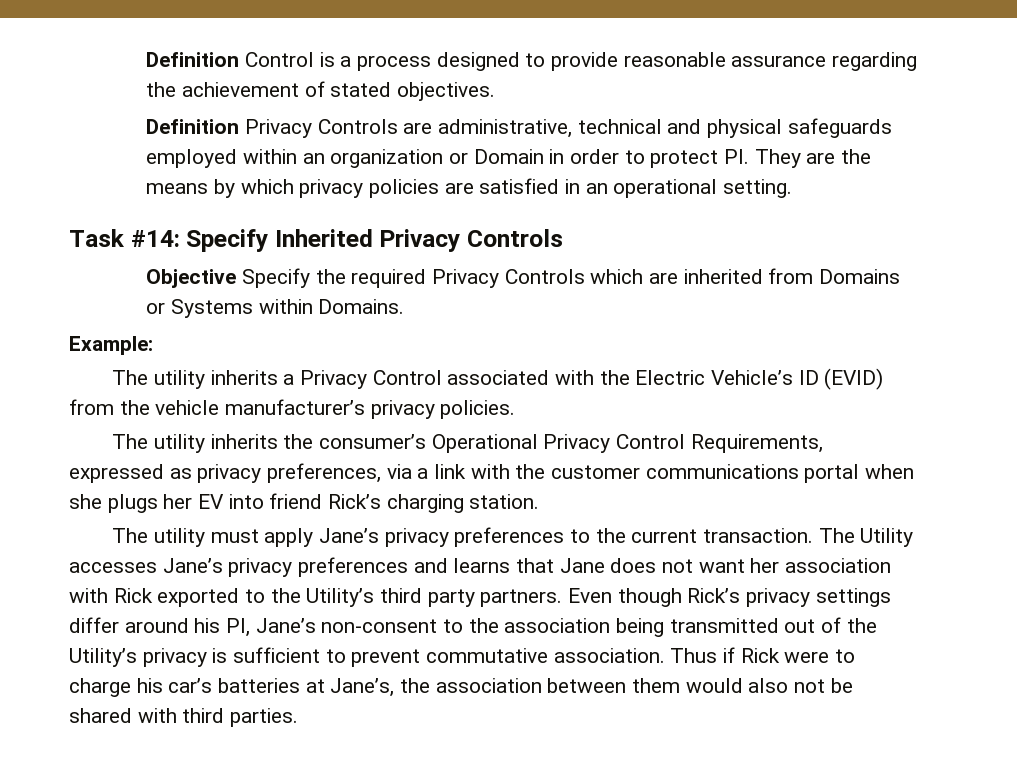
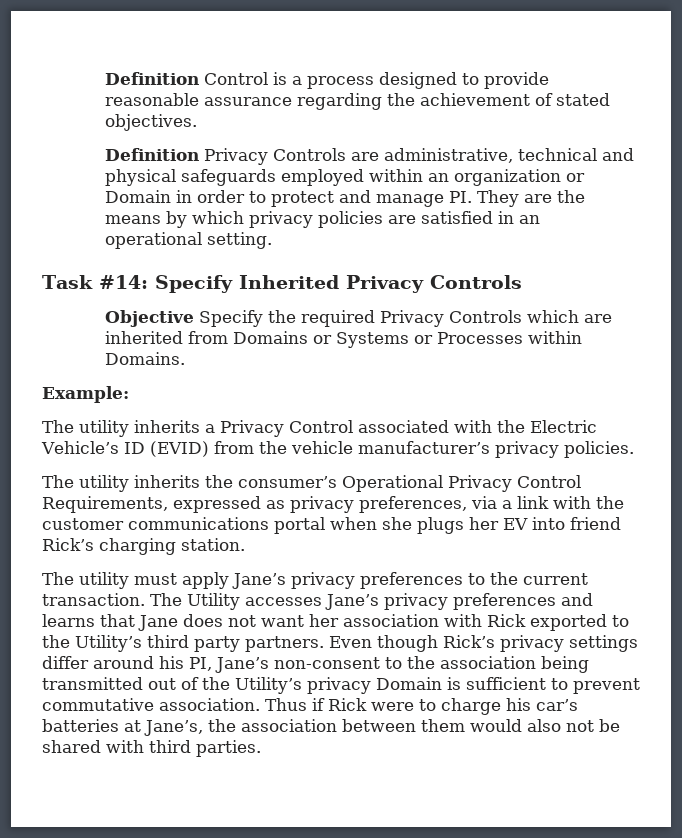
(719, 159) none -> [338,190,444,207] and manage
(253, 308) none -> [413,332,523,344] or Processes
(207, 657) none -> [376,677,442,690] Domain

